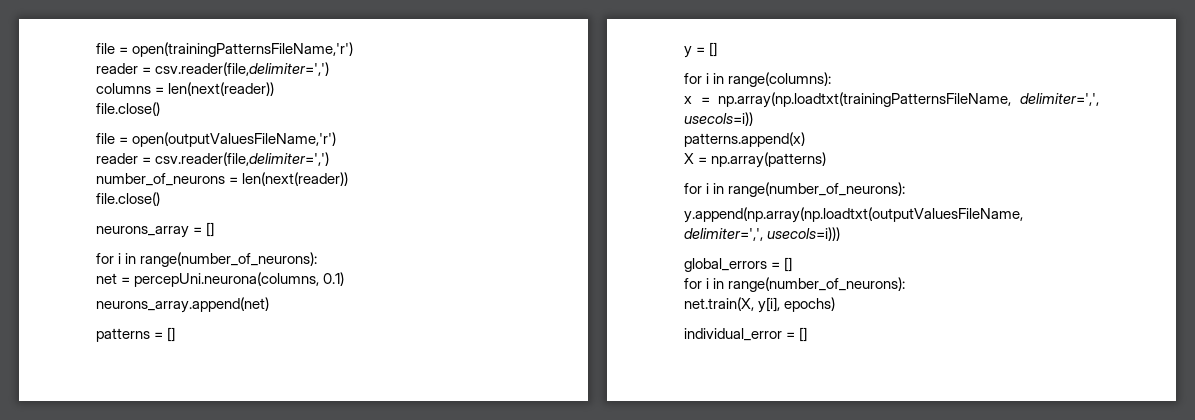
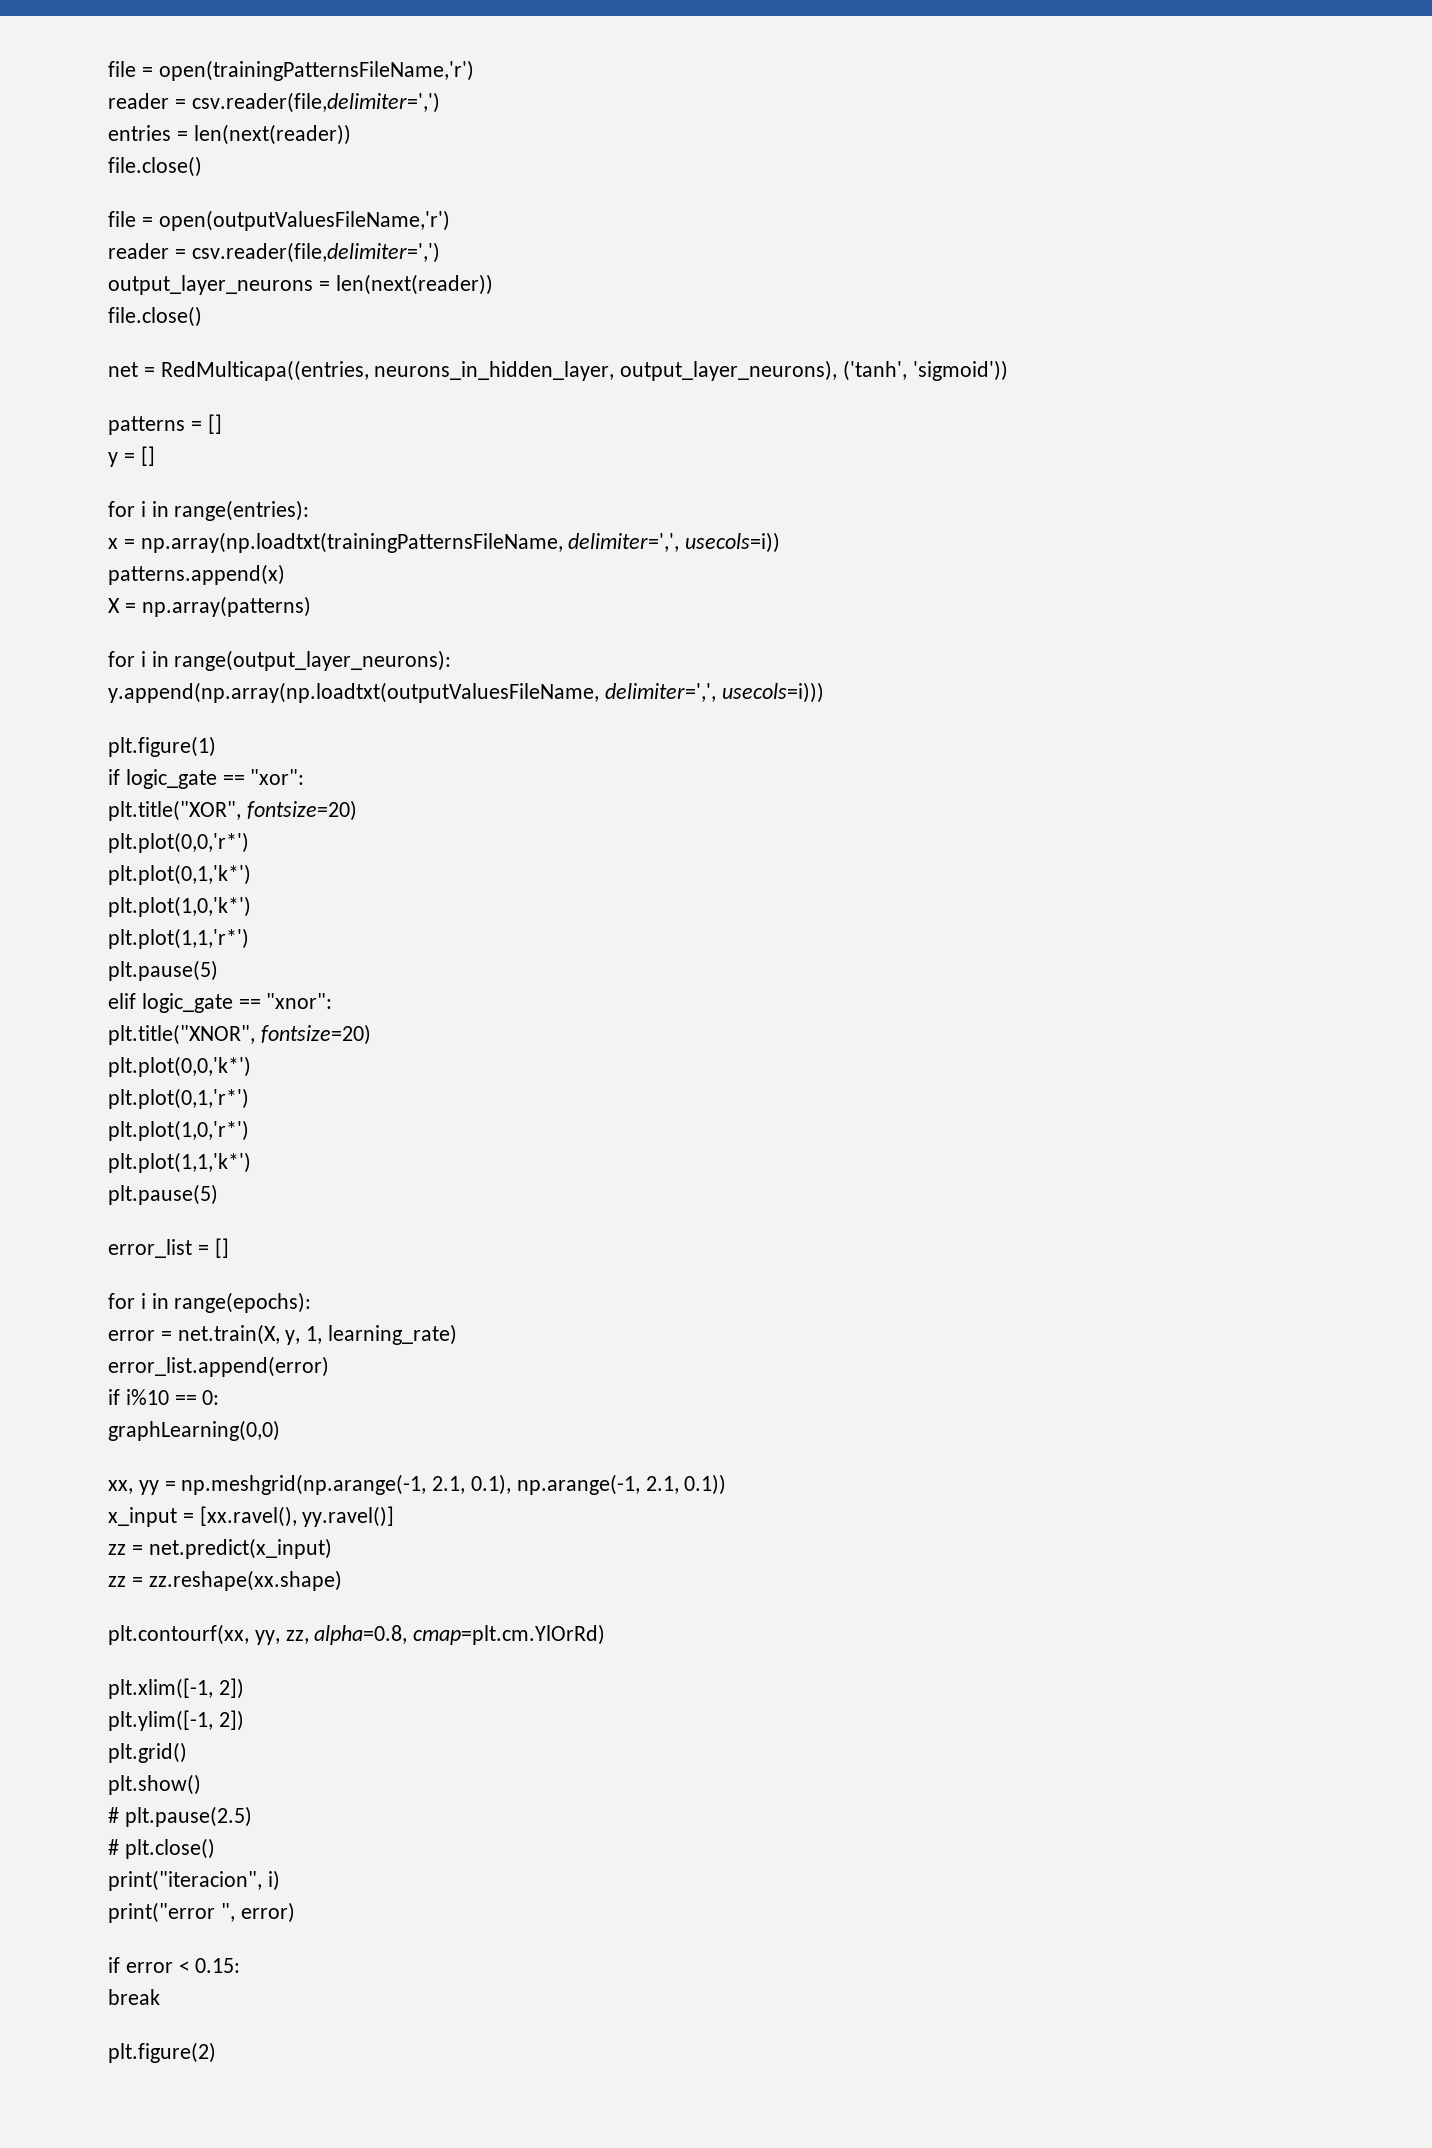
[96,83,151,94] columns -> [108,125,171,141] entries
[96,172,349,186] [96,192,160,206] [96,222,215,238] [96,252,318,267] [96,272,345,287] [96,297,269,313] number_of_neurons = len(next(reader)) // file.close() // neurons_array = [] // for i in range(number_of_neurons): // net = percepUni.neurona(columns, 0.1) // neurons_array.append(net) -> [108,274,493,295] [108,306,202,327] [108,360,1008,381] output_layer_neurons = len(next(reader)) // file.close() // net = RedMulticapa((entries, neurons_in_hidden_layer, output_layer_neurons), ('tanh', 'sigmoid'))
[728,72,832,87] range(columns): -> [174,500,310,521] range(entries):
[728,182,906,197] range(number_of_neurons): -> [174,650,452,671] range(output_layer_neurons):
[684,257,793,272] [684,277,906,292] [684,297,836,313] [684,327,808,342] global_errors = [] // for i in range(number_of_neurons): // net.train(X, y[i], epochs) // individual_error = [] -> [108,736,216,757] [108,769,305,789] [108,800,357,821] [108,832,249,853] [108,864,251,885] [108,896,251,917] [108,928,249,949] [108,960,218,981] [108,993,333,1013] [108,1024,371,1045] [108,1056,251,1077] [108,1088,249,1109] [108,1120,249,1141] [108,1152,251,1173] [108,1184,218,1205] [108,1238,229,1258] [108,1292,312,1313] [108,1324,458,1345] [108,1356,329,1377] [108,1389,220,1405] [108,1420,280,1441] [108,1474,727,1495] [108,1506,395,1527] [108,1538,332,1559] [108,1570,342,1591] [108,1624,606,1645] [108,1678,244,1699] [108,1710,244,1731] [108,1742,187,1763] [108,1774,201,1795] [108,1806,252,1827] [108,1838,215,1859] [108,1870,280,1891] [108,1902,295,1923] [108,1957,241,1973] [108,1989,160,2005] [108,2042,216,2063] plt.figure(1) // if logic_gate == "xor": // plt.title("XOR", fontsize=20) // plt.plot(0,0,'r*') // plt.plot(0,1,'k*') // plt.plot(1,0,'k*') // plt.plot(1,1,'r*') // plt.pause(5) // elif logic_gate == "xnor": // plt.title("XNOR", fontsize=20) // plt.plot(0,0,'k*') // plt.plot(0,1,'r*') // plt.plot(1,0,'r*') // plt.plot(1,1,'k*') // plt.pause(5) // error_list = [] // for i in range(epochs): // error = net.train(X, y, 1, learning_rate) // error_list.append(error) // if i%10 == 0: // graphLearning(0,0) // xx, yy = np.meshgrid(np.arange(-1, 2.1, 0.1), np.arange(-1, 2.1, 0.1)) // x_input = [xx.ravel(), yy.ravel()] // zz = net.predict(x_input) // zz = zz.reshape(xx.shape) // plt.contourf(xx, yy, zz, alpha=0.8, cmap=plt.cm.YlOrRd) // plt.xlim([-1, 2]) // plt.ylim([-1, 2]) // plt.grid() // plt.show() // # plt.pause(2.5) // # plt.close() // print("iteracion", i) // print("error ", error) // if error < 0.15: // break // plt.figure(2)

